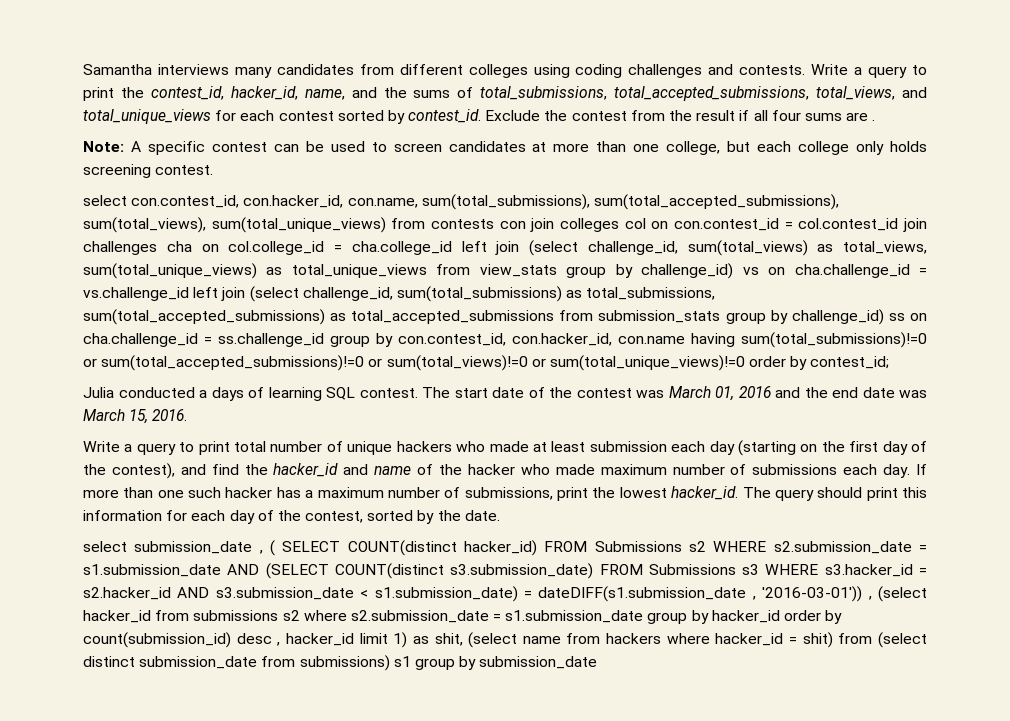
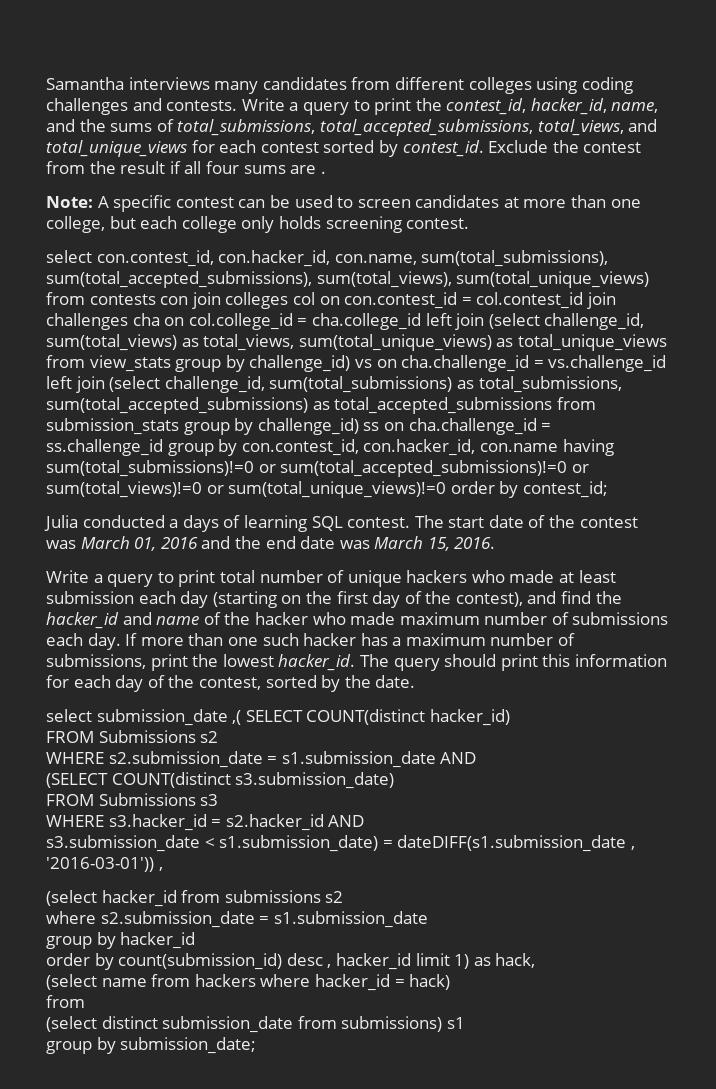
[258,540,275,556] , ( -> [232,710,242,725] ,(
(537, 548) none -> (510, 717) //
(706, 546) none -> (219, 737) //
(260, 569) none -> (477, 758) //
(594, 571) none -> (395, 780) //
(760, 569) none -> (219, 800) //
(210, 592) none -> (365, 821) //
(872, 598) none -> (163, 869) //
(300, 615) none -> (344, 897) //
(644, 616) none -> (428, 919) //
(780, 616) none -> (196, 940) //
[434,633,463,646] shit, -> [495,953,536,968] hack, //
[802,632,873,648] shit) from -> [409,974,451,990] [46,995,85,1008] hack) // from //
[414,656,598,670] group by submission_date -> [46,1037,257,1054] // group by submission_date;

